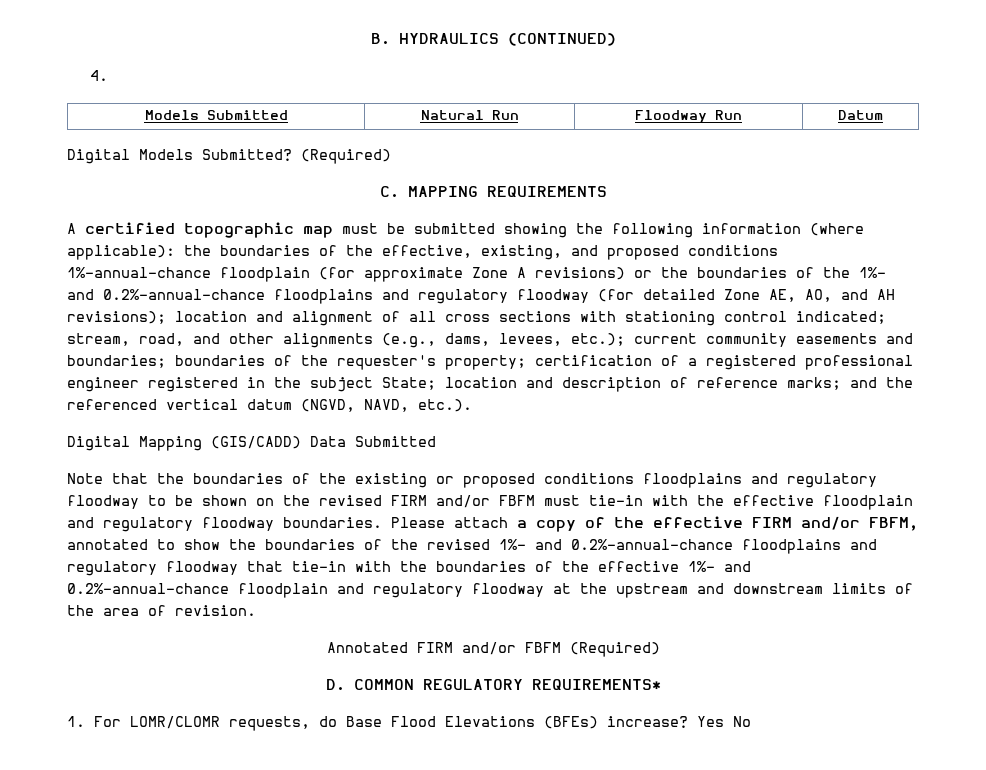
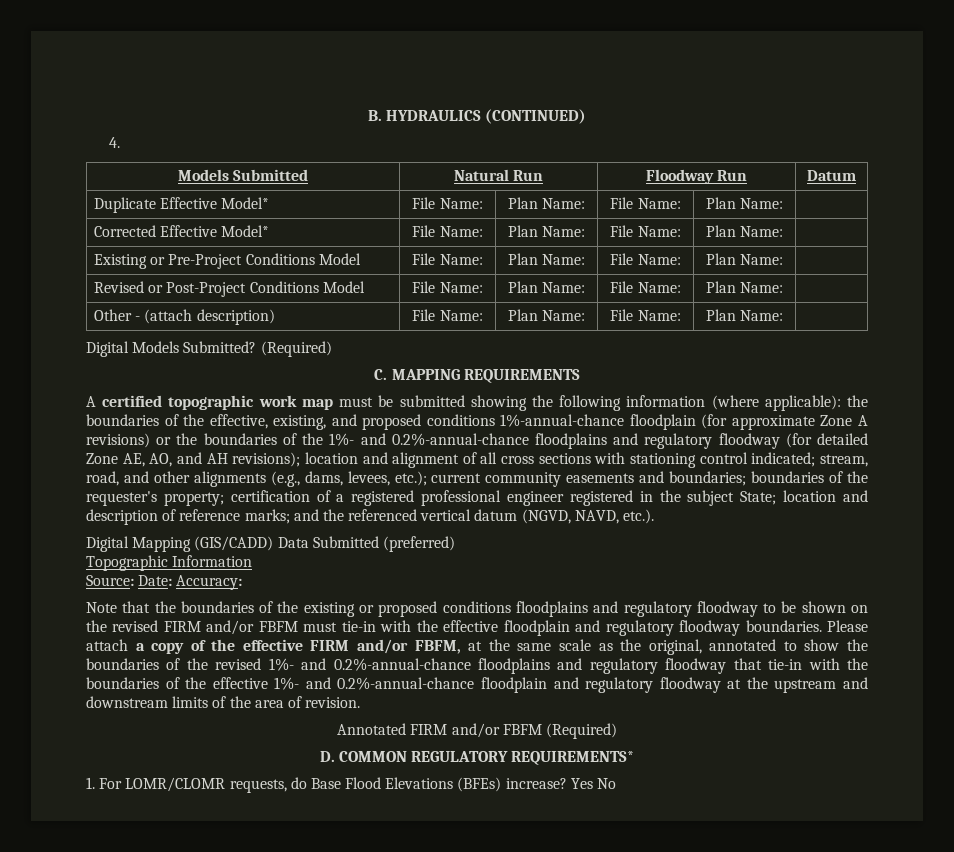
(883, 115) none -> [94,197,270,213] [412,197,483,209] [507,197,586,209] [610,197,681,209] [705,197,784,209] [94,225,270,237] [412,225,483,237] [507,225,586,237] [610,225,681,237] [705,225,784,237] [94,253,361,269] [412,253,483,265] [507,253,586,265] [610,253,681,265] [705,253,784,265] [94,281,365,297] [412,281,483,293] [507,281,586,293] [610,281,681,293] [705,281,784,293] [94,309,275,325] [412,309,483,321] [507,309,586,321] [610,309,681,321] [705,309,784,321] // Duplicate Effective Model* | File Name: | Plan Name: | File Name: | Plan Name: | // Corrected Effective Model* | File Name: | Plan Name: | File Name: | Plan Name: | // Existing or Pre-Project Conditions Model | File Name: | Plan Name: | File Name: | Plan Name: | // Revised or Post-Project Conditions Model | File Name: | Plan Name: | File Name: | Plan Name: | // Other - (attach description) | File Name: | Plan Name: | File Name: | Plan Name: |
(294, 230) none -> [258,395,297,407] work
(436, 441) none -> [382,536,455,552] [86,555,253,571] [86,575,243,590] (preferred) // Topographic Information // Source: Date: Accuracy:
(918, 524) none -> [468,639,702,655] at the same scale as the original,

